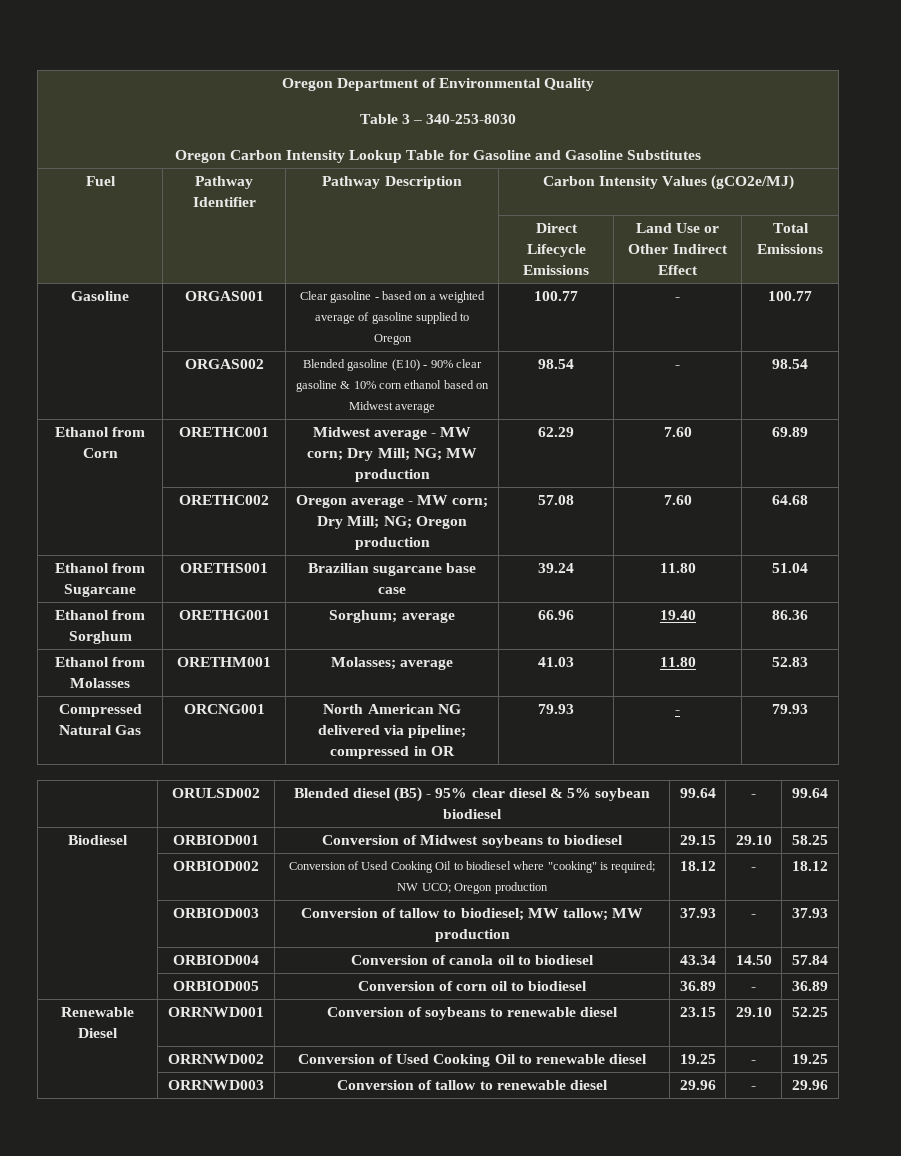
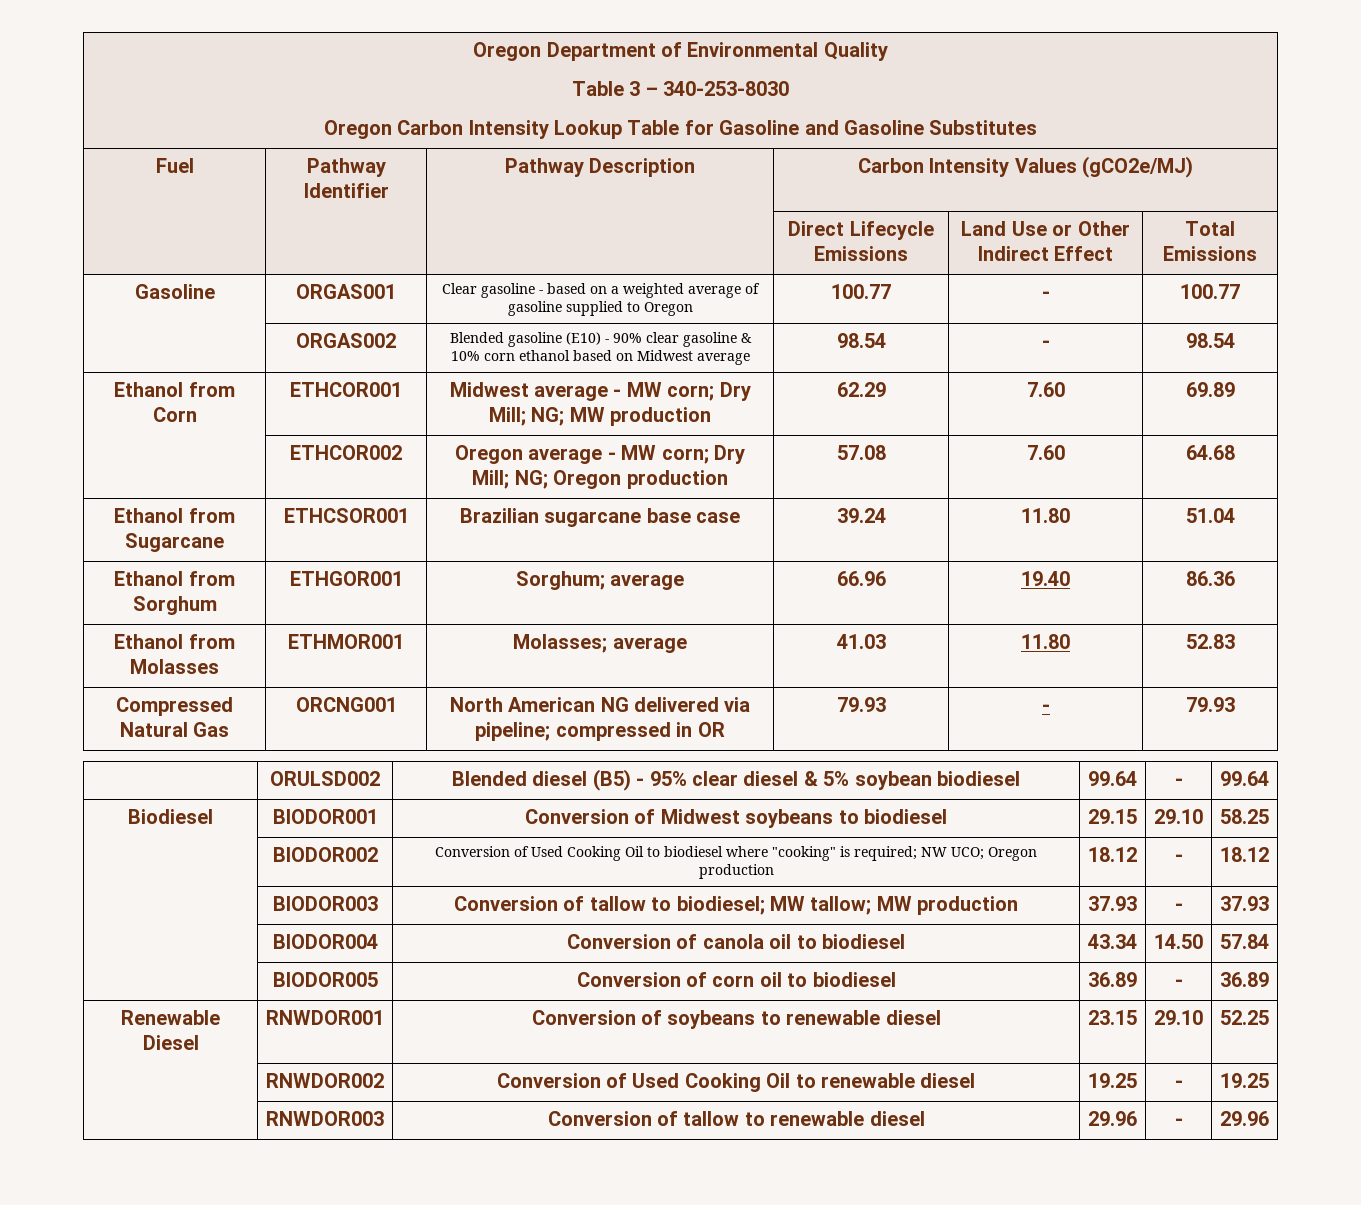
[179,427,269,437] ORETHC001 -> [290,382,402,397] ETHCOR001
[179,495,269,505] ORETHC002 -> [290,445,402,460] ETHCOR002
[180,563,268,573] ORETHS001 -> [283,508,409,523] ETHCSOR001
[178,610,270,620] ORETHG001 -> [289,571,403,586] ETHGOR001
[177,657,271,667] ORETHM001 -> [288,634,404,649] ETHMOR001
[173,835,259,845] ORBIOD001 -> [272,809,378,824] BIODOR001
[173,861,259,871] ORBIOD002 -> [272,847,378,862] BIODOR002
[173,908,259,918] ORBIOD003 -> [272,896,378,911] BIODOR003
[173,955,259,965] ORBIOD004 -> [272,934,378,949] BIODOR004
[173,981,259,991] ORBIOD005 -> [272,972,378,987] BIODOR005
[168,1007,264,1017] ORRNWD001 -> [266,1010,384,1025] RNWDOR001
[168,1054,264,1064] ORRNWD002 -> [266,1073,384,1088] RNWDOR002
[168,1080,264,1090] ORRNWD003 -> [266,1111,384,1126] RNWDOR003

